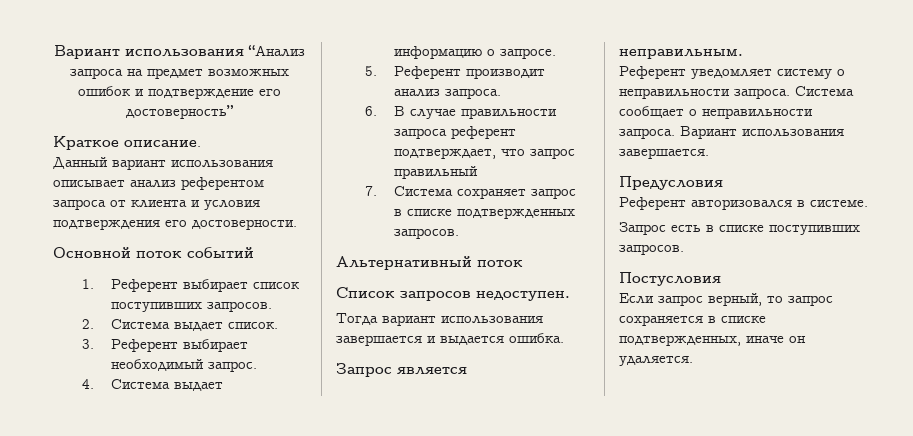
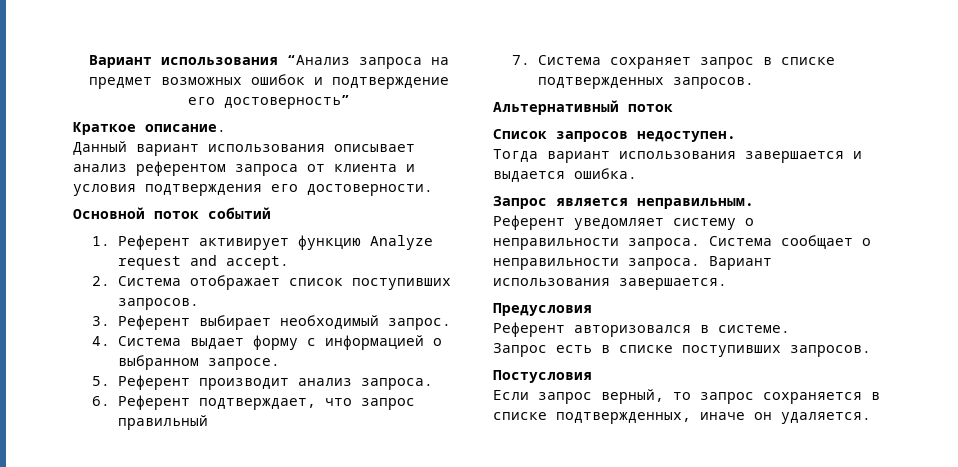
[183,279,249,292] выбирает -> [198,235,433,250] [117,255,289,270] [92,275,280,290] активирует функцию Analyze request and accept. // 2. Система отображает
[82,319,279,331] // 2. Система выдает список. -> (199, 304) none
[394,46,496,59] информацию о -> [252,335,442,350] [117,355,199,370] форму с информацией о выбранном
[394,106,558,119] [394,126,517,139] В случае правильности запроса референт -> [117,395,190,410] Референт

